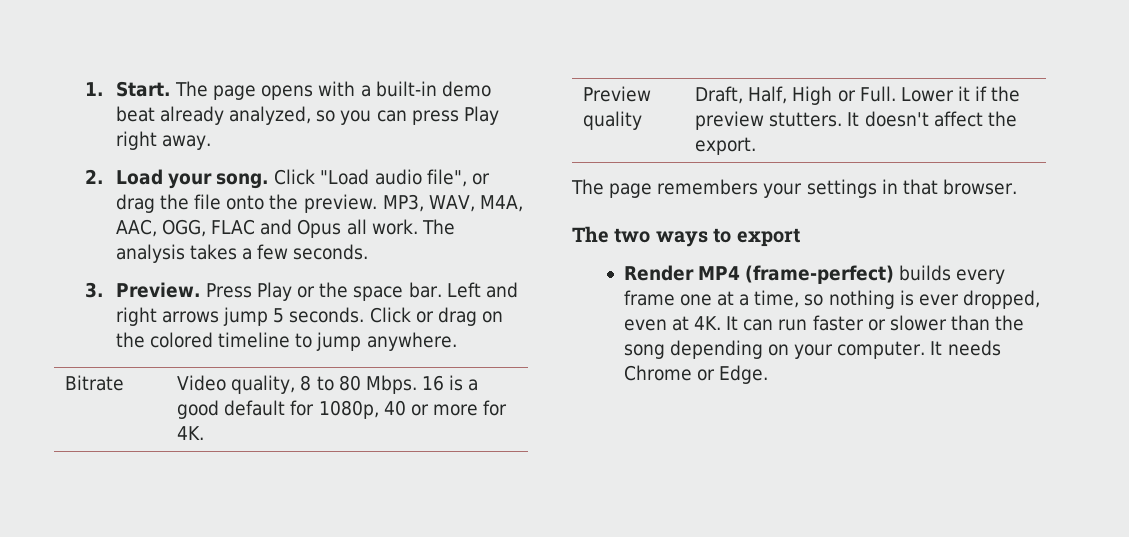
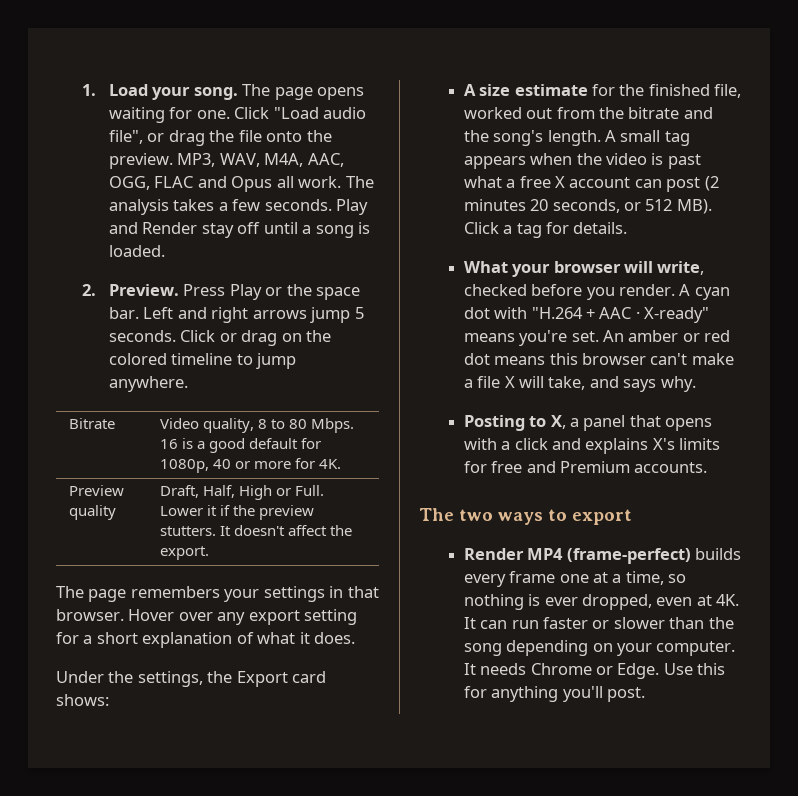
[115,81,491,100] [115,106,499,125] [115,131,211,150] [84,169,270,189] Start. The page opens with a built-in demo beat already analyzed, so you can press Play right away. // 2. Load your song. -> [108,84,365,100] [108,107,230,123] Load your song. The page opens waiting for one.
[84,282,104,298] // 3. -> [336,199,369,215] [108,222,371,238] [108,245,165,257] [82,284,97,296] Play and Render stay off until a song is loaded. // 2.
(1017, 187) none -> [128,609,358,625] [56,632,356,648] [56,671,327,687] [56,694,109,706] [463,84,742,98] [463,107,713,119] [463,130,690,146] [463,153,701,169] [463,176,719,192] [463,199,712,214] [463,222,628,238] [463,261,705,277] [463,284,730,300] [463,307,710,323] [463,330,731,346] [463,353,734,365] [463,376,696,392] [463,415,713,431] [463,438,721,454] [463,461,708,473] Hover over any export setting for a short explanation of what it does. // Under the settings, the Export card shows: // A size estimate for the finished file, worked out from the bitrate and the song's length. A small tag appears when the video is past what a free X account can post (2 minutes 20 seconds, or 512 MB). Click a tag for details. // What your browser will write, checked before you render. A cyan dot with "H.264 + AAC · X-ready" means you're set. An amber or red dot means this browser can't make a file X will take, and says why. // Posting to X, a panel that opens with a click and explains X's limits for free and Premium accounts.
(769, 374) none -> [663,663,726,675] [463,686,645,702] Use this for anything you'll post.

